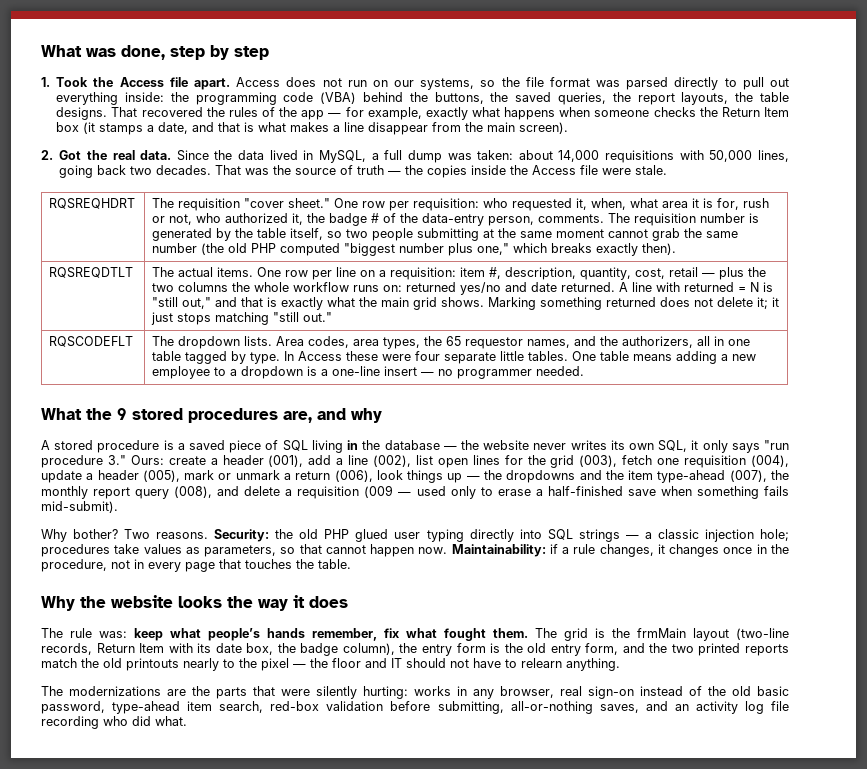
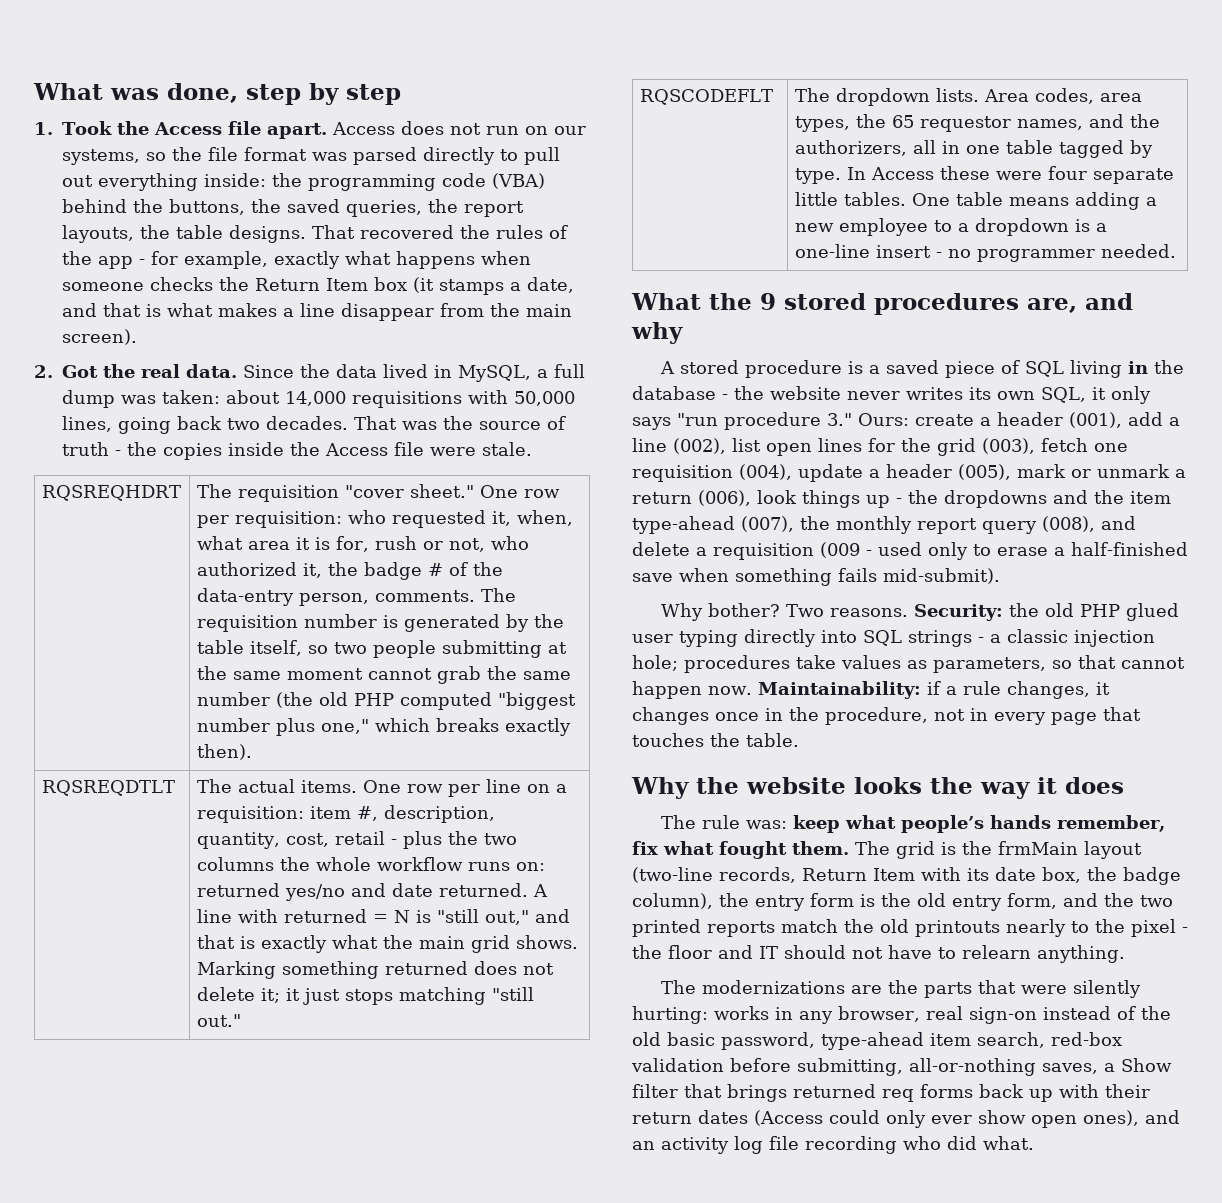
[328,113,342,117] — -> [139,259,145,265] -
[388,171,402,175] — -> [115,450,121,456] -
[702,273,716,277] — -> [390,839,397,845] -
[421,372,435,376] — -> [935,252,942,258] -
[443,446,457,450] — -> [722,394,728,400] -
[466,476,480,480] — -> [896,498,902,504] -
[398,492,412,496] — -> [866,550,872,556] -
[625,535,639,539] — -> [978,637,984,643] -
[293,664,306,668] — -> [1182,927,1188,933] -
(639, 708) none -> [1104,1058,1172,1072] [632,1084,1150,1102] [632,1110,1139,1128] a Show filter that brings returned req forms back up with their return dates (Access could only ever show open ones),

